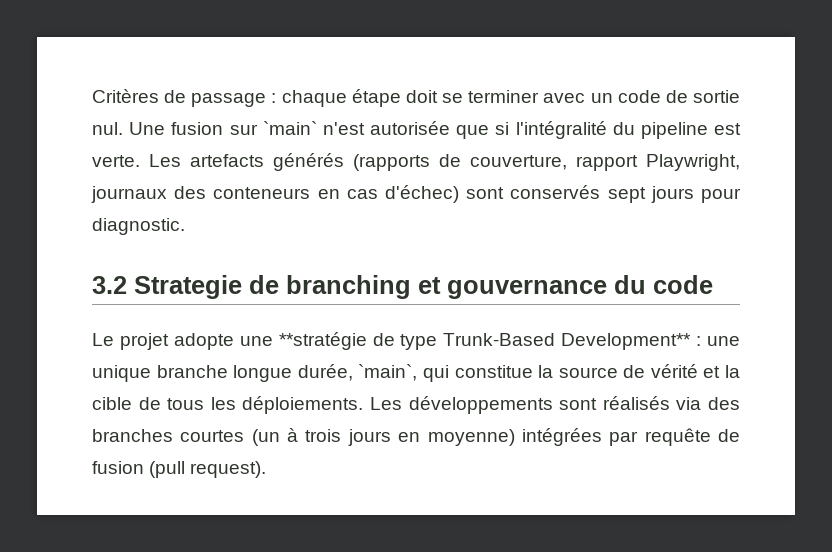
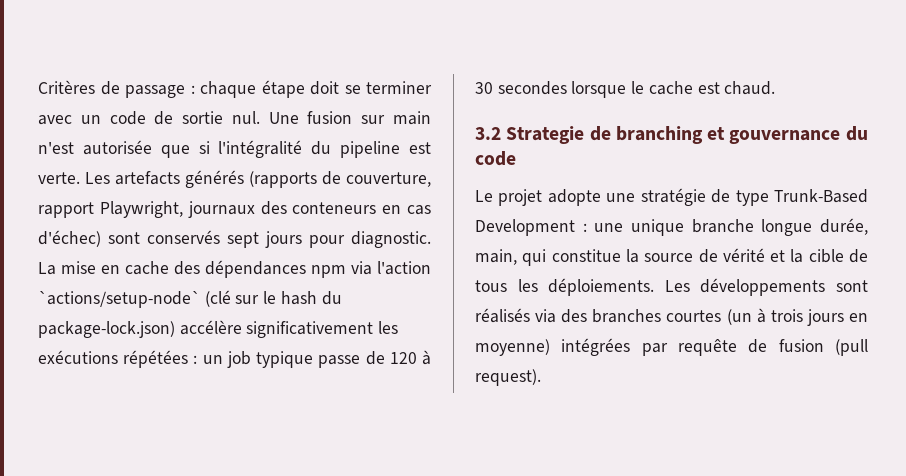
[262,121,317,135] `main` -> [392,111,431,125] main
(185, 226) none -> [38,260,431,278] [38,290,342,308] [38,320,399,338] [38,350,432,368] [475,81,776,98] La mise en cache des dépendances npm via l'action `actions/setup-node` (clé sur le hash du package-lock.json) accélère significativement les exécutions répétées : un job typique passe de 120 à 30 secondes lorsque le cache est chaud.
[278,332,367,350] **stratégie -> [640,188,706,206] stratégie
[561,333,692,350] Development** -> [475,219,575,236] Development
[358,364,418,381] `main`, -> [475,249,517,265] main,

